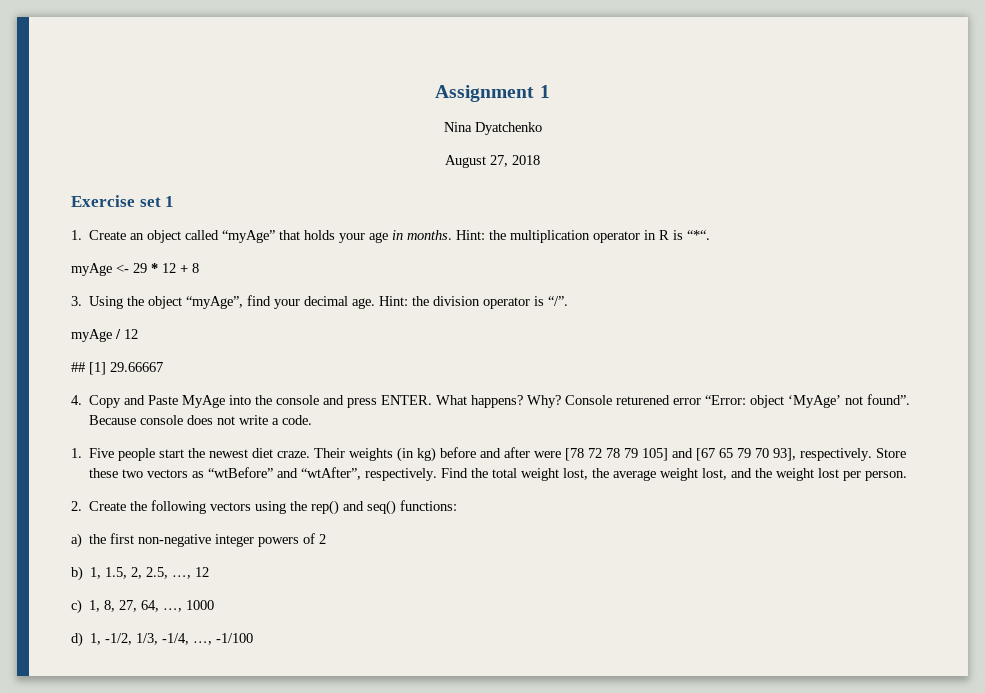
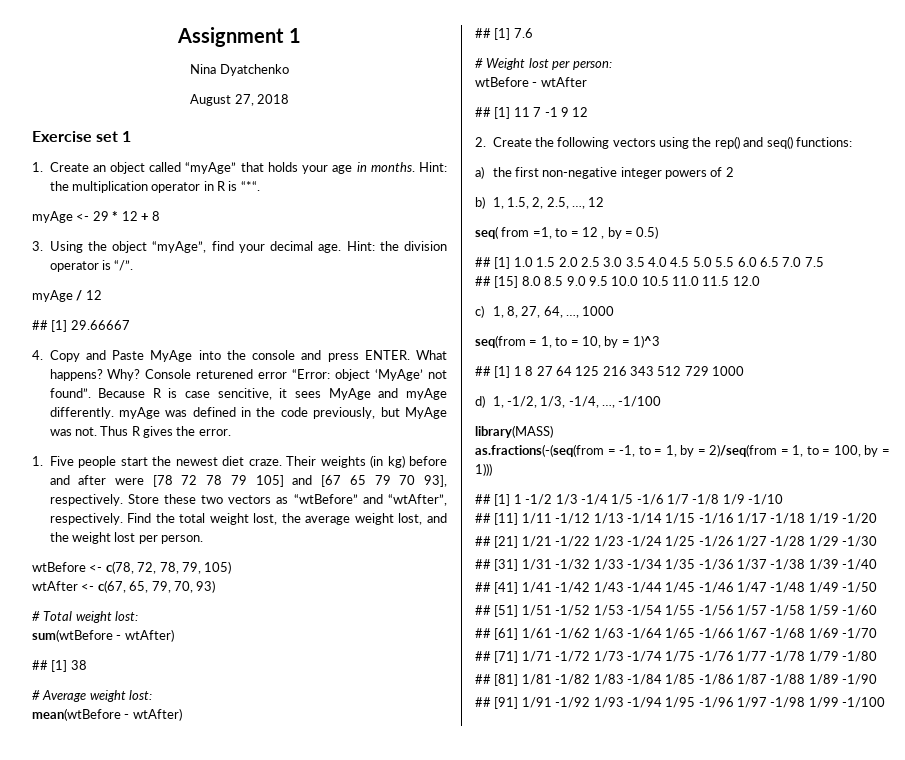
[140,415,313,425] console does not write a code. -> [152,388,447,400] [49,407,447,419] [49,426,231,438] R is case sencitive, it sees MyAge and myAge differently. myAge was defined in the code previously, but MyAge was not. Thus R gives the error.
(908, 476) none -> [32,561,232,574] [32,580,216,593] [32,611,139,623] [32,629,174,642] [32,660,87,672] [32,690,153,702] [32,708,182,721] [475,28,533,40] [475,58,612,70] [475,77,587,87] [475,107,589,119] // wtBefore <- c(78, 72, 78, 79, 105) // wtAfter <- c(67, 65, 79, 70, 93) // # Total weight lost: // sum(wtBefore - wtAfter) // ## [1] 38 // # Average weight lost: // mean(wtBefore - wtAfter) // ## [1] 7.6 // # Weight lost per person: // wtBefore - wtAfter // ## [1] 11 7 -1 9 12
(210, 572) none -> [475,226,659,239] [475,257,824,269] [475,276,760,288] // seq( from =1, to = 12 , by = 0.5) // ## [1] 1.0 1.5 2.0 2.5 3.0 3.5 4.0 4.5 5.0 5.5 6.0 6.5 7.0 7.5 // ## [15] 8.0 8.5 9.0 9.5 10.0 10.5 11.0 11.5 12.0
(215, 605) none -> [475,335,660,348] [475,366,745,378] // seq(from = 1, to = 10, by = 1)^3 // ## [1] 1 8 27 64 125 216 343 512 729 1000
(254, 638) none -> [475,425,553,438] [475,444,891,457] [475,463,492,476] [475,494,784,506] [475,513,878,525] [475,536,878,548] [475,559,878,571] [475,582,878,594] [475,605,878,617] [475,628,878,640] [475,651,878,663] [475,674,878,686] [475,697,886,709] // library(MASS) // as.fractions(-(seq(from = -1, to = 1, by = 2)/seq(from = 1, to = 100, by = 1))) // ## [1] 1 -1/2 1/3 -1/4 1/5 -1/6 1/7 -1/8 1/9 -1/10 // ## [11] 1/11 -1/12 1/13 -1/14 1/15 -1/16 1/17 -1/18 1/19 -1/20 // ## [21] 1/21 -1/22 1/23 -1/24 1/25 -1/26 1/27 -1/28 1/29 -1/30 // ## [31] 1/31 -1/32 1/33 -1/34 1/35 -1/36 1/37 -1/38 1/39 -1/40 // ## [41] 1/41 -1/42 1/43 -1/44 1/45 -1/46 1/47 -1/48 1/49 -1/50 // ## [51] 1/51 -1/52 1/53 -1/54 1/55 -1/56 1/57 -1/58 1/59 -1/60 // ## [61] 1/61 -1/62 1/63 -1/64 1/65 -1/66 1/67 -1/68 1/69 -1/70 // ## [71] 1/71 -1/72 1/73 -1/74 1/75 -1/76 1/77 -1/78 1/79 -1/80 // ## [81] 1/81 -1/82 1/83 -1/84 1/85 -1/86 1/87 -1/88 1/89 -1/90 // ## [91] 1/91 -1/92 1/93 -1/94 1/95 -1/96 1/97 -1/98 1/99 -1/100

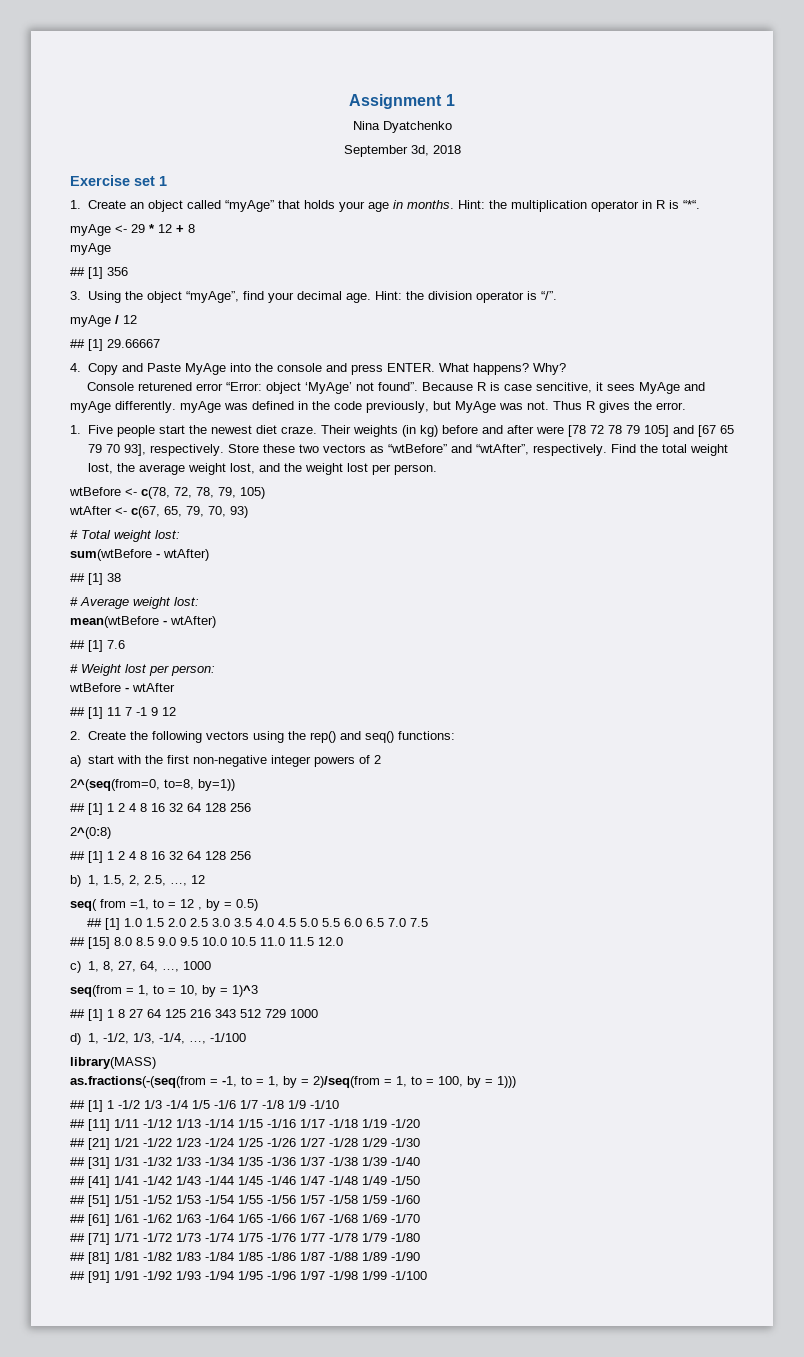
[190,94,254,106] August 27, -> [343,145,429,157] September 3d,
(161, 216) none -> [70,243,111,255] [70,267,128,279] // myAge // ## [1] 356
(141, 375) none -> (566, 369) //
(484, 172) none -> [87,755,141,764] start with
(734, 172) none -> [70,779,235,791] [70,803,251,815] [70,827,111,839] [70,851,251,863] // 2^(seq(from=0, to=8, by=1)) // ## [1] 1 2 4 8 16 32 64 128 256 // 2^(0:8) // ## [1] 1 2 4 8 16 32 64 128 256

